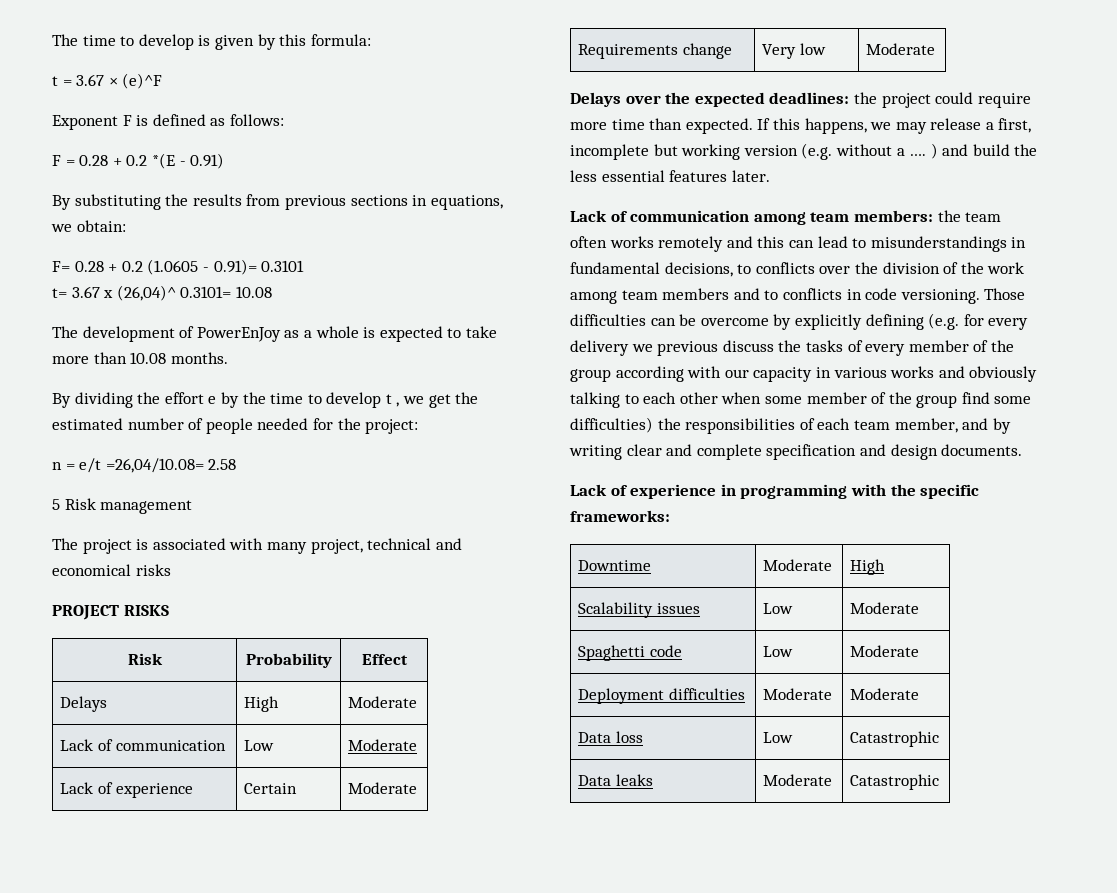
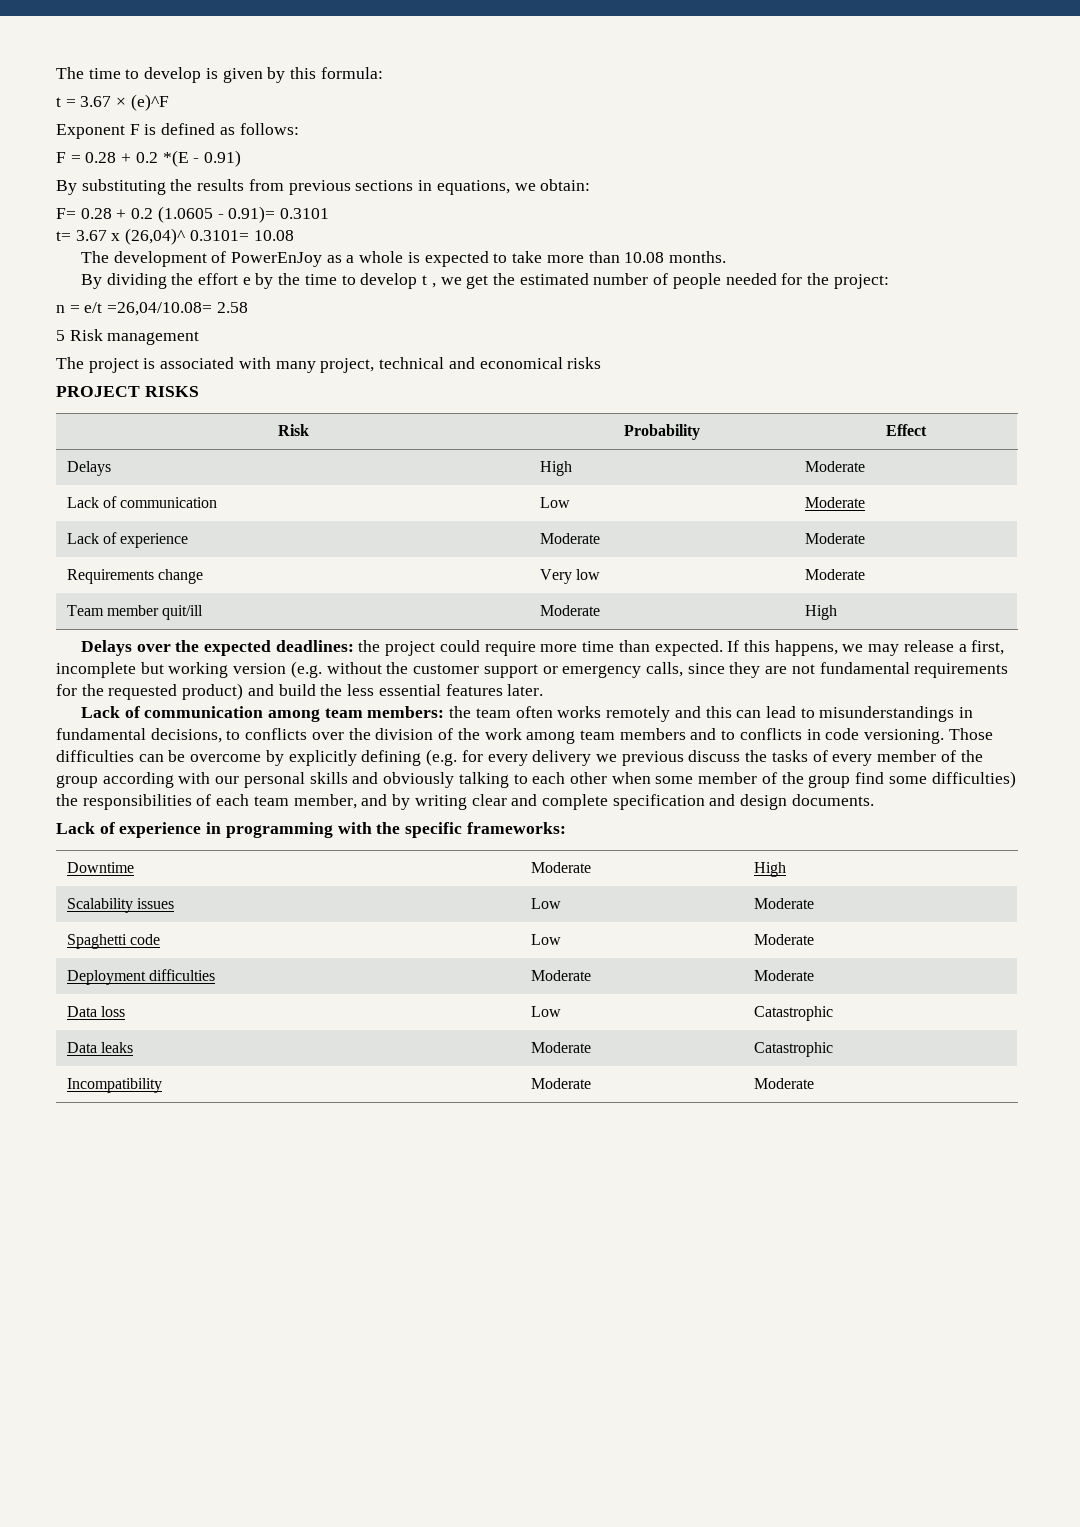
[244,783,298,794] Certain -> [539,533,600,544] Moderate
(936, 49) none -> [66,605,204,620] [539,605,600,616] [804,605,837,620] // Team member quit/ill | Moderate | High
[896,143,938,159] a …. ) -> [386,662,1009,678] [56,683,244,700] the customer support or emergency calls, since they are not fundamental requirements for the requested product)
[753,366,935,382] capacity in various works -> [243,772,348,788] personal skills
(940, 782) none -> [66,1078,162,1093] [530,1078,591,1089] [753,1078,814,1089] // Incompatibility | Moderate | Moderate

